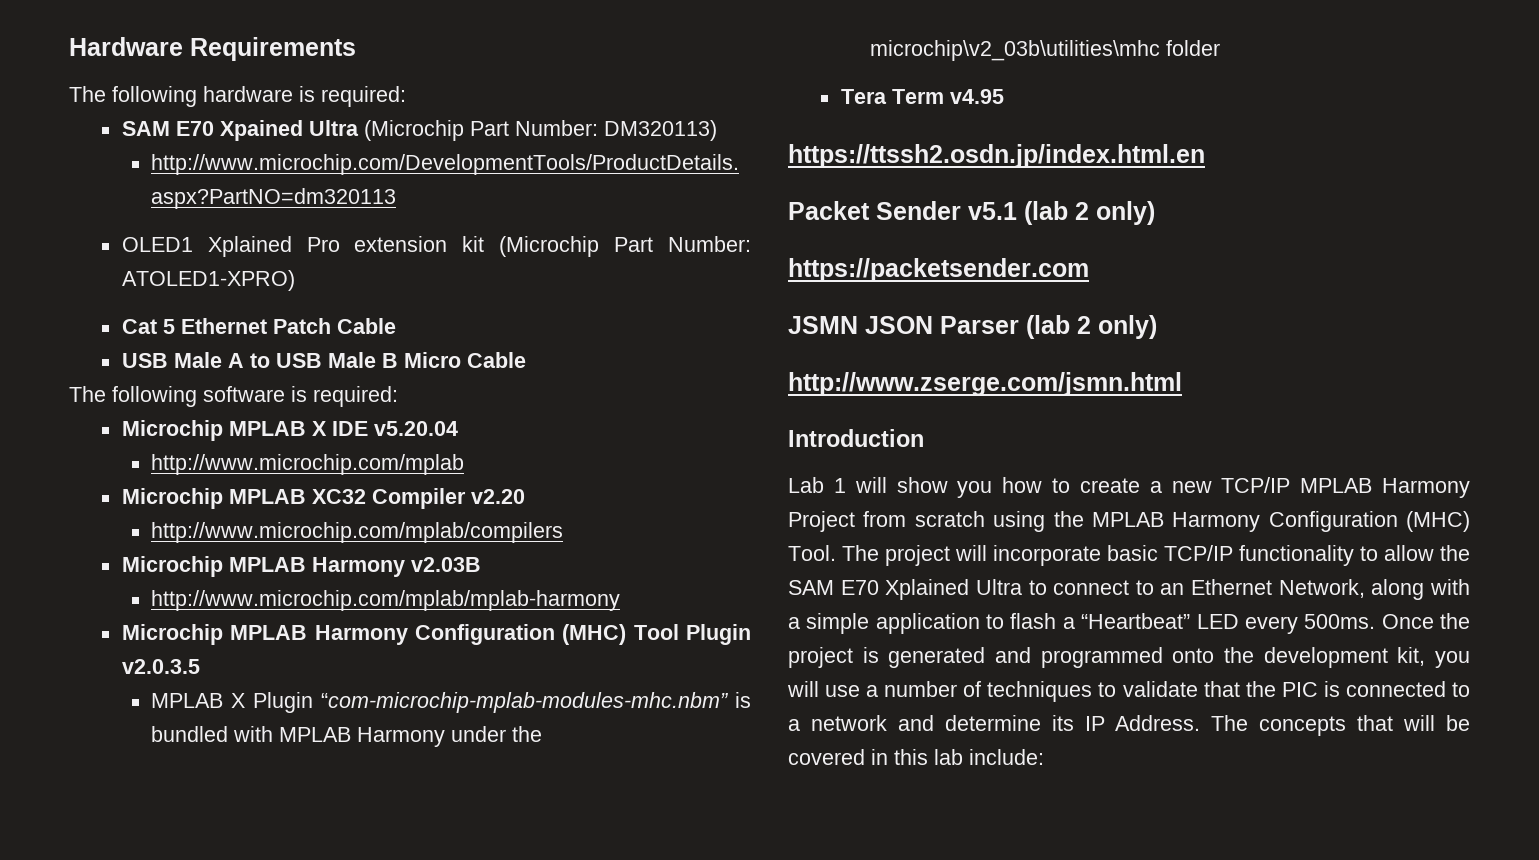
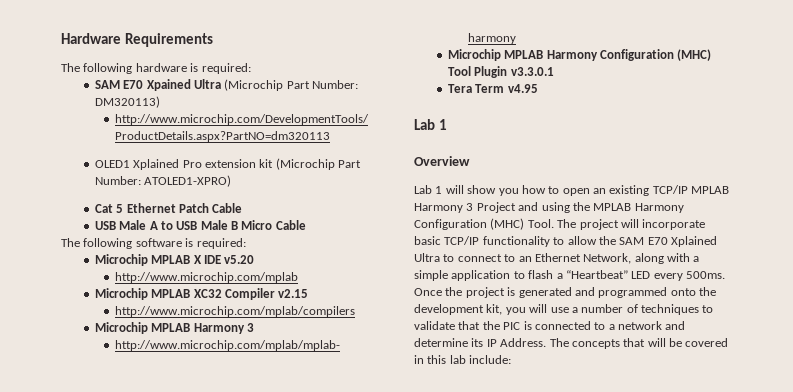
[373,421,458,436] v5.20.04 -> [224,255,255,264] v5.20
[470,489,525,504] v2.20 -> [278,289,309,298] v2.15
[410,557,481,572] v2.03B -> [246,323,254,332] 3
[121,659,200,674] [150,692,751,713] [150,726,542,747] [869,40,1220,61] [840,89,1004,104] [788,144,1205,168] [788,201,1155,225] [788,258,1089,282] [788,315,1157,339] [788,372,1182,396] [788,429,924,447] v2.0.3.5 // MPLAB X Plugin “com-microchip-mplab-modules-mhc.nbm” is bundled with MPLAB Harmony under the microchip\v2_03b\utilities\mhc folder // Tera Term v4.95 // https://ttssh2.osdn.jp/index.html.en // Packet Sender v5.1 (lab 2 only) // https://packetsender.com // JSMN JSON Parser (lab 2 only) // http://www.zserge.com/jsmn.html // Introduction -> [510,67,554,76] [447,84,538,93] [414,119,447,130] [414,156,470,166] v3.3.0.1 // Tera Term v4.95 // Lab 1 // Overview
[1079,477,1470,498] [788,511,985,532] create a new TCP/IP MPLAB Harmony Project from scratch -> [562,185,730,196] [414,202,539,213] open an existing TCP/IP MPLAB Harmony 3 Project and

